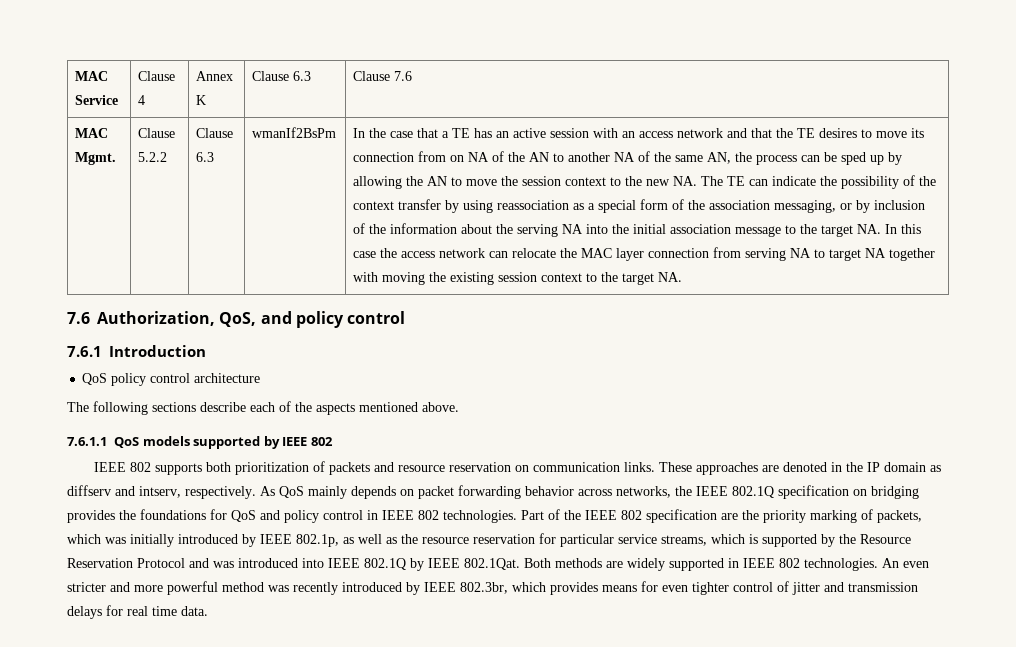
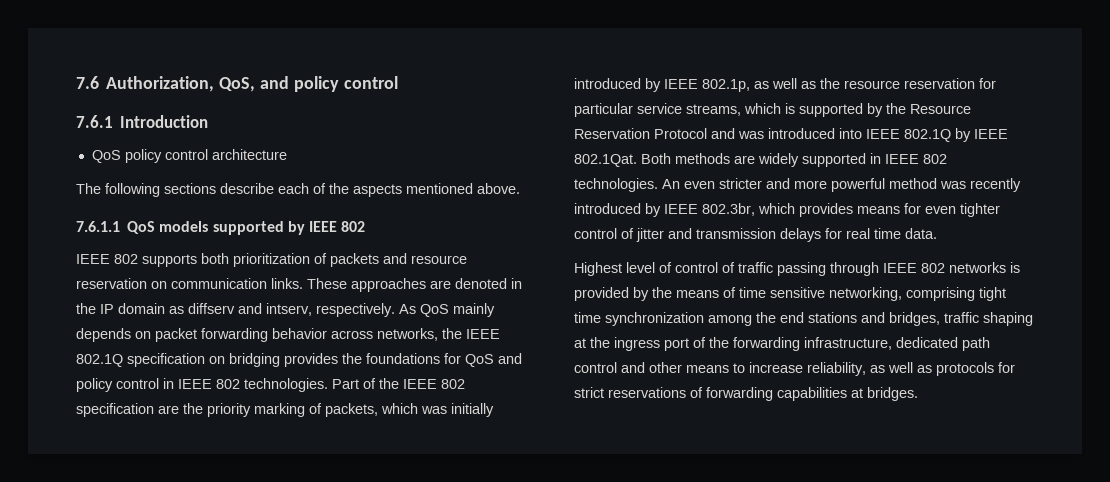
[75,71,109,81] [75,95,119,105] [138,71,176,81] [138,95,146,105] [196,71,234,81] [196,95,207,105] [252,71,312,81] [353,71,413,81] [75,128,109,138] [75,152,117,165] [138,128,176,138] [138,152,168,162] [196,128,234,138] [196,152,215,162] [252,127,337,138] [353,128,925,138] [353,151,903,165] [353,175,937,189] [353,199,926,213] [353,223,922,237] [353,247,936,261] [353,272,683,285] MAC Service | Clause 4 | Annex K | Clause 6.3 | Clause 7.6 // MAC Mgmt. | Clause 5.2.2 | Clause 6.3 | wmanIf2BsPm | In the case that a TE has an active session with an access network and that the TE desires to move its connection from on NA of the AN to another NA of the same AN, the process can be sped up by allowing the AN to move the session context to the new NA. The TE can indicate the possibility of the context transfer by using reassociation as a special form of the association messaging, or by inclusion of the information about the serving NA into the initial association message to the target NA. In this case the access network can relocate the MAC layer connection from serving NA to target NA together with moving the existing session context to the target NA. // -> (76, 82) none
(208, 611) none -> [574,262,1020,276] [574,287,1006,301] [574,312,1033,326] [574,337,990,351] [574,362,1015,376] [574,387,918,401] // Highest level of control of traffic passing through IEEE 802 networks is provided by the means of time sensitive networking, comprising tight time synchronization among the end stations and bridges, traffic shaping at the ingress port of the forwarding infrastructure, dedicated path control and other means to increase reliability, as well as protocols for strict reservations of forwarding capabilities at bridges.

